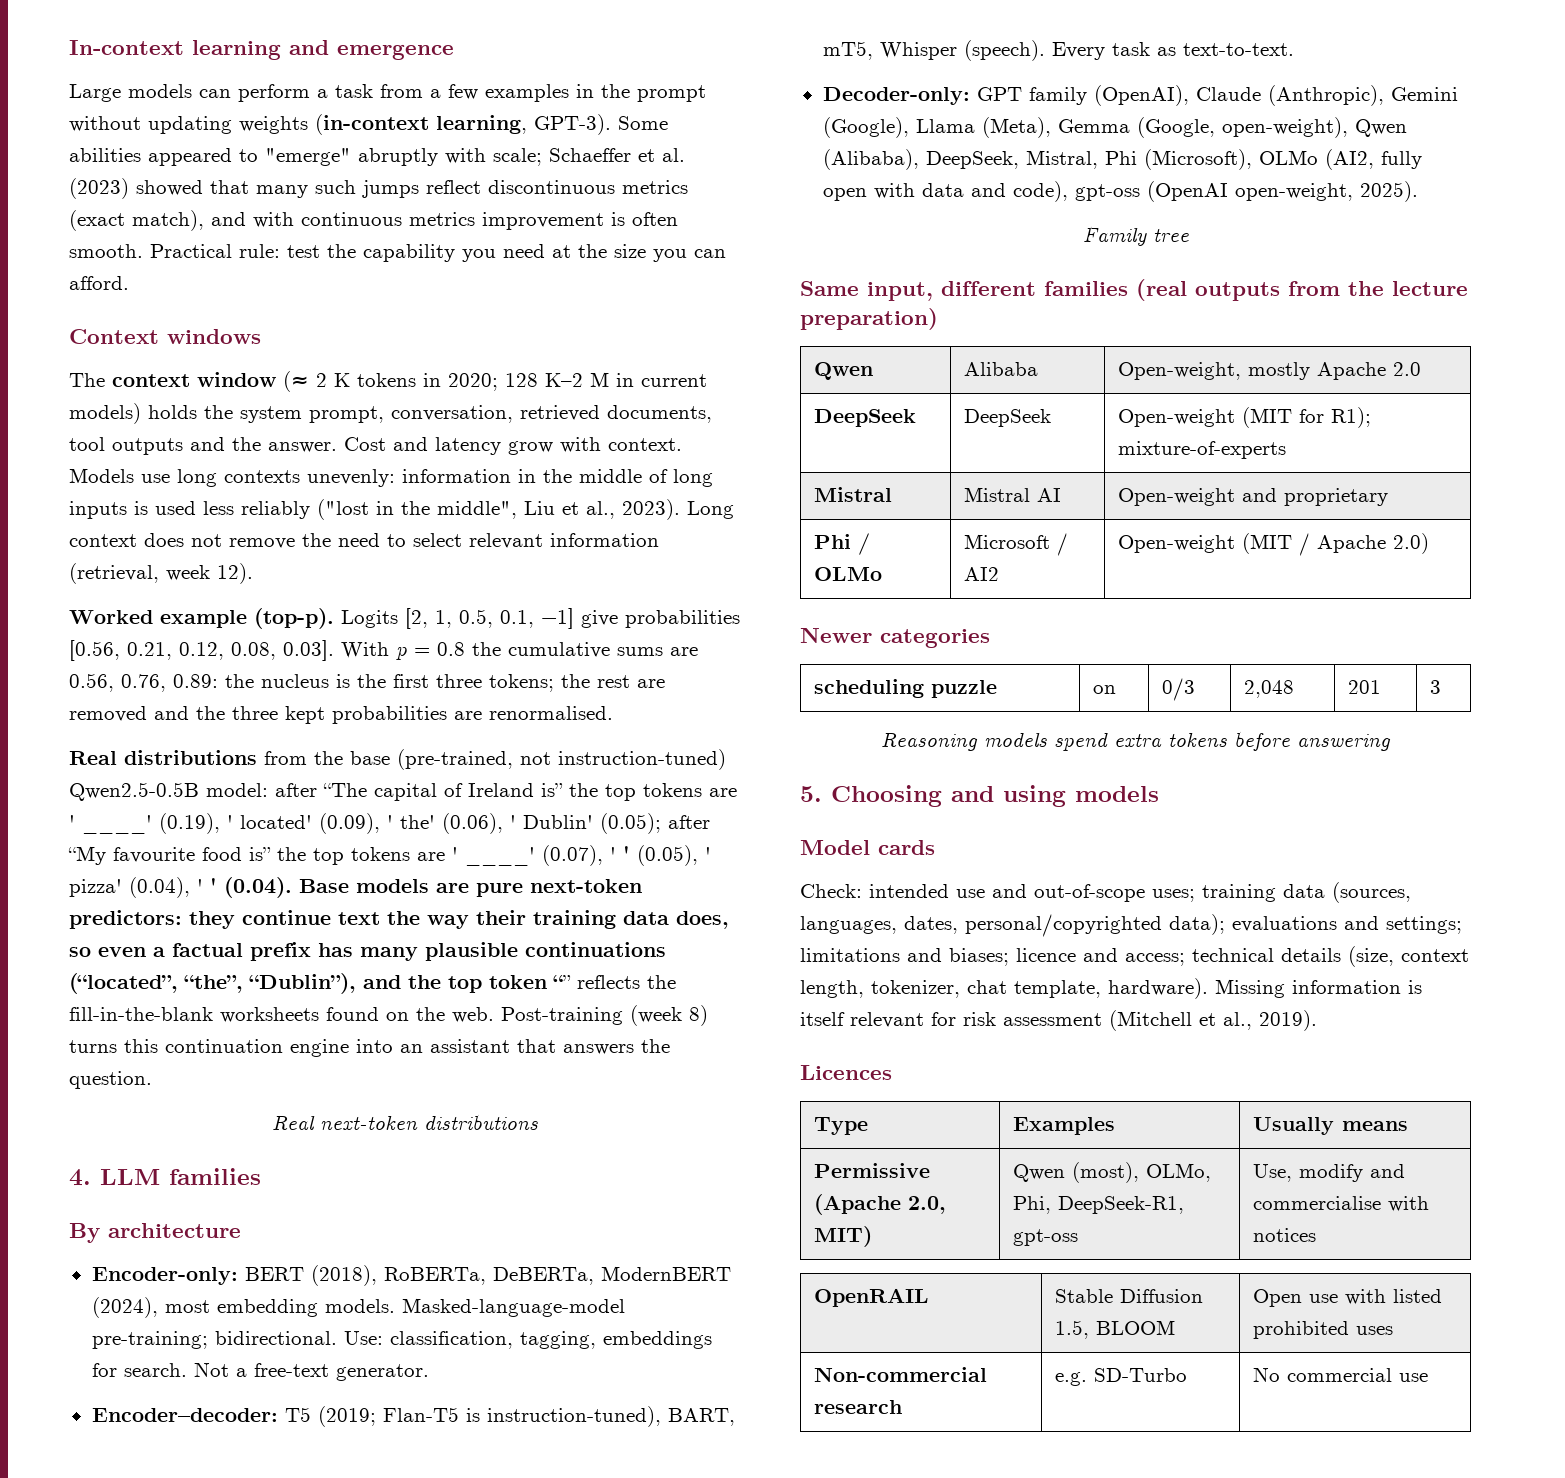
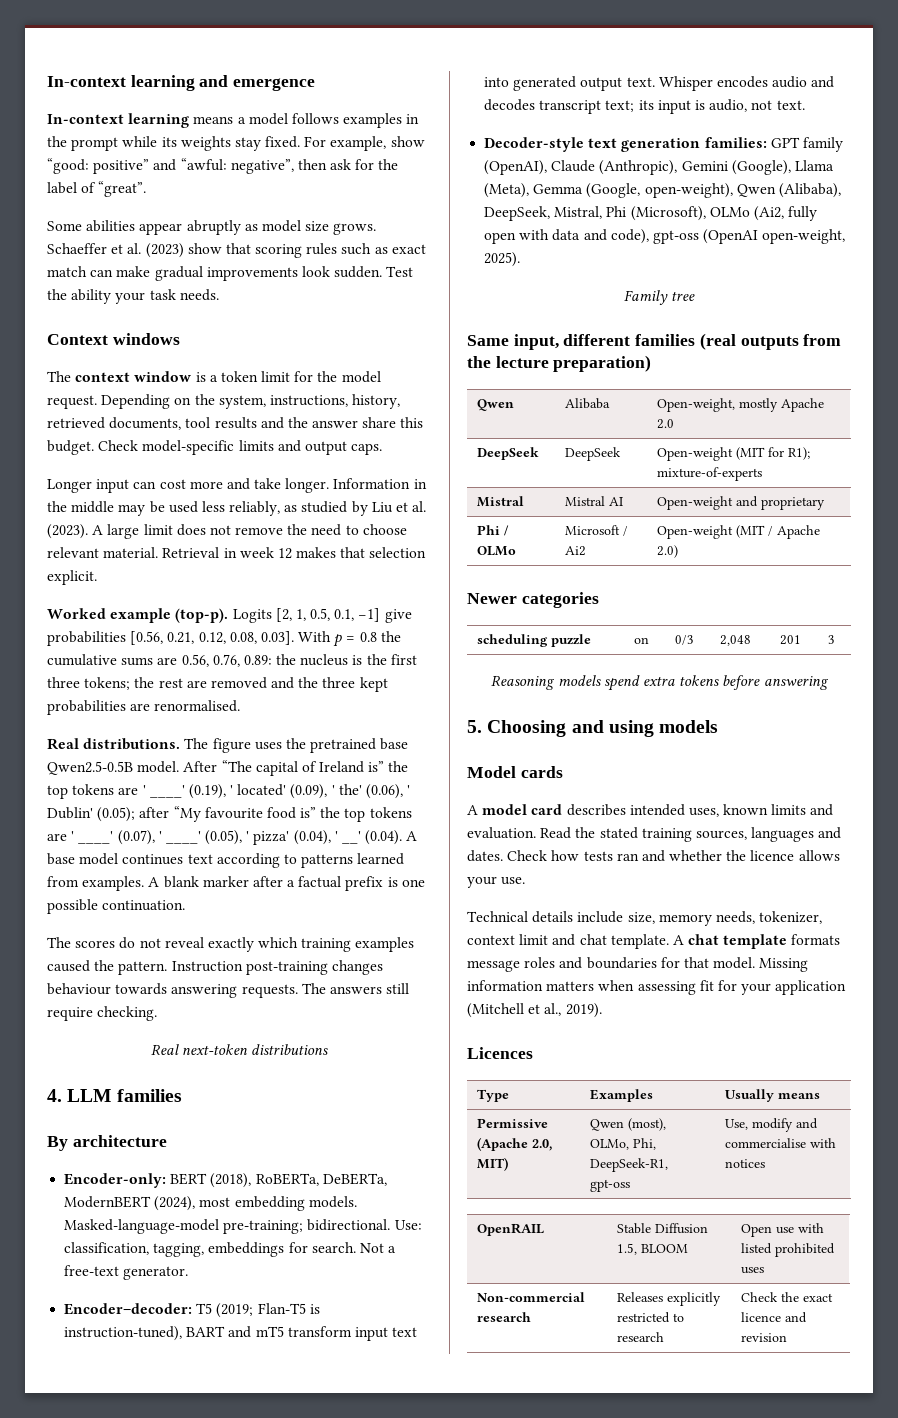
[69,84,706,102] [69,114,668,135] [69,148,685,166] [69,178,688,199] [69,210,678,231] [69,244,726,262] [69,276,129,290] Large models can perform a task from a few examples in the prompt without updating weights (in-context learning, GPT-3). Some abilities appeared to "emerge" abruptly with scale; Schaeffer et al. (2023) showed that many such jumps reflect discontinuous metrics (exact match), and with continuous metrics improvement is often smooth. Practical rule: test the capability you need at the size you can afford. -> [47,113,420,128] [47,136,425,151] [47,158,399,174] [47,181,147,197] [47,220,377,235] [47,243,426,258] [47,266,414,281] [47,289,219,304] In-context learning means a model follows examples in the prompt while its weights stay fixed. For example, show “good: positive” and “awful: negative”, then ask for the label of “great”. // Some abilities appear abruptly as model size grows. Schaeffer et al. (2023) show that scoring rules such as exact match can make gradual improvements look sudden. Test the ability your task needs.
[283,371,707,392] [69,403,513,424] (≈ 2 K tokens in 2020; 128 K–2 M in current models) holds the system prompt, conversation, -> [195,371,381,383] [47,394,401,409] is a token limit for the model request. Depending on the system, instructions, history,
[112,437,682,455] [69,468,713,487] [69,499,734,520] [69,534,137,547] outputs and the answer. Cost and latency grow with context. Models use long contexts unevenly: information in the middle of long inputs is used less reliably ("lost in the middle", Liu et al., 2023). Long context -> [214,417,424,429] [47,440,383,455] [47,478,427,493] [47,501,427,516] [47,524,173,539] results and the answer share this budget. Check model-specific limits and output caps. // Longer input can cost more and take longer. Information in the middle may be used less reliably, as studied by Liu et al. (2023). A large limit
[413,533,659,549] [69,563,253,584] select relevant information (retrieval, week 12). -> [362,524,407,535] [47,547,427,559] [47,570,97,585] choose relevant material. Retrieval in week 12 makes that selection explicit.
[124,749,726,770] [69,782,317,801] distributions from the base (pre-trained, not instruction-tuned) Qwen2.5-0.5B model: after -> [83,738,409,753] [47,761,218,775] distributions. The figure uses the pretrained base Qwen2.5-0.5B model. After
[623,846,630,861] ' -> [165,831,201,844] ____'
[210,877,642,898] [69,910,729,929] [69,942,666,961] [69,973,676,994] [69,1005,708,1026] [69,1039,670,1057] [69,1071,152,1089] ' (0.04). Base models are pure next-token predictors: they continue text the way their training data does, so even a factual prefix has many plausible continuations (“located”, “the”, “Dublin”), and the top token “” reflects the fill-in-the-blank worksheets found on the web. Post-training (week 8) turns this continuation engine into an assistant that answers the question. -> [342,830,418,845] [47,853,405,868] [47,876,425,891] [47,899,186,914] [47,937,415,952] [47,960,383,975] [47,983,410,998] [47,1006,158,1021] __' (0.04). A base model continues text according to patterns learned from examples. A blank marker after a factual prefix is one possible continuation. // The scores do not reveal exactly which training examples caused the pattern. Instruction post-training changes behaviour towards answering requests. The answers still require checking.
[667,1408,735,1426] [822,40,1294,61] [822,87,970,105] BART, mT5, Whisper (speech). Every task as text-to-text. // Decoder-only: -> [186,1326,418,1341] [484,76,835,91] [484,99,805,114] [484,137,767,152] BART and mT5 transform input text into generated output text. Whisper encodes audio and decodes transcript text; its input is audio, not text. // Decoder-style text generation families:
[1324,149,1374,170] (AI2, -> [753,206,784,221] (Ai2,
[964,567,1000,581] AI2 -> [564,546,586,556] Ai2
[800,882,1411,903] [800,914,1462,937] [800,946,1469,967] [800,978,1422,999] [800,1012,1102,1028] Check: intended use and out-of-scope uses; training data (sources, languages, dates, personal/copyrighted data); evaluations and settings; limitations and biases; licence and access; technical details (size, context length, tokenizer, chat template, hardware). Missing information is itself relevant for risk assessment -> [467,804,834,817] [467,827,842,842] [467,850,840,862] [467,876,526,888] [467,911,823,926] [467,934,841,949] [467,957,809,972] [467,980,847,995] A model card describes intended uses, known limits and evaluation. Read the stated training sources, languages and dates. Check how tests ran and whether the licence allows your use. // Technical details include size, memory needs, tokenizer, context limit and chat template. A chat template formats message roles and boundaries for that model. Missing information matters when assessing fit for your application
[1055,1368,1188,1386] [1253,1367,1429,1382] e.g. SD-Turbo | No commercial use -> [616,1292,721,1306] [616,1312,684,1323] [616,1332,664,1342] [740,1292,833,1302] [740,1312,807,1323] [740,1333,787,1342] Releases explicitly restricted to research | Check the exact licence and revision

